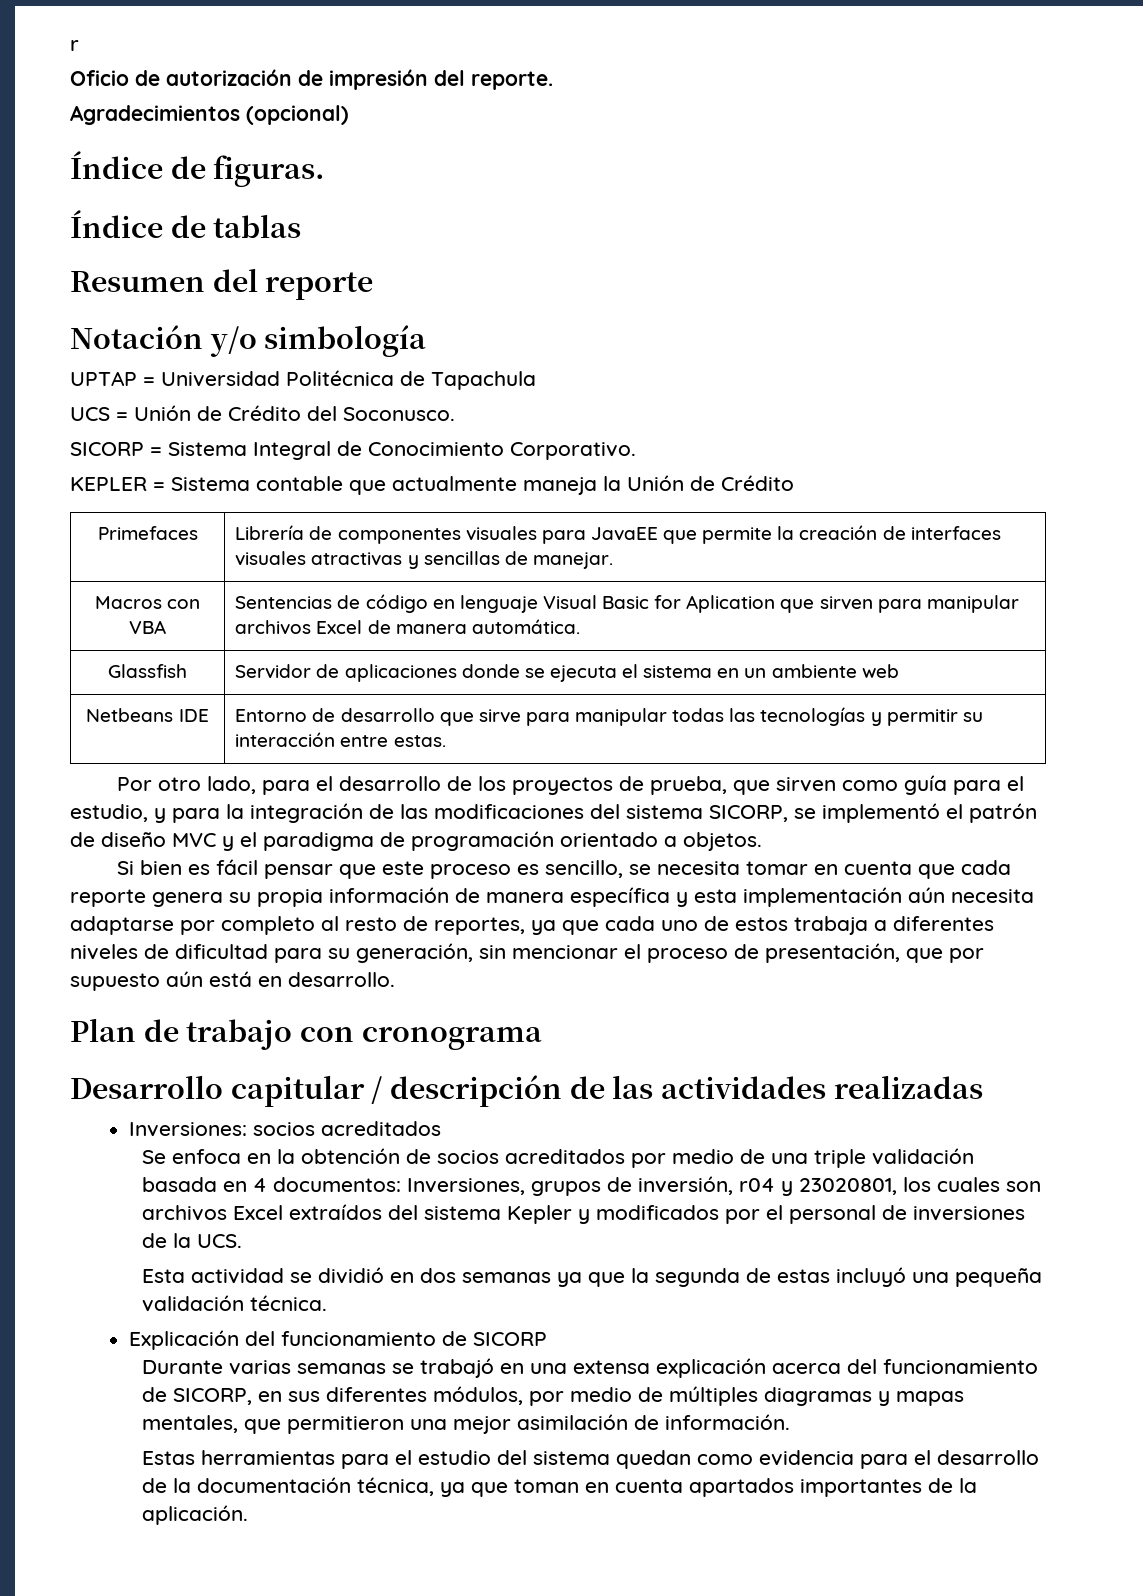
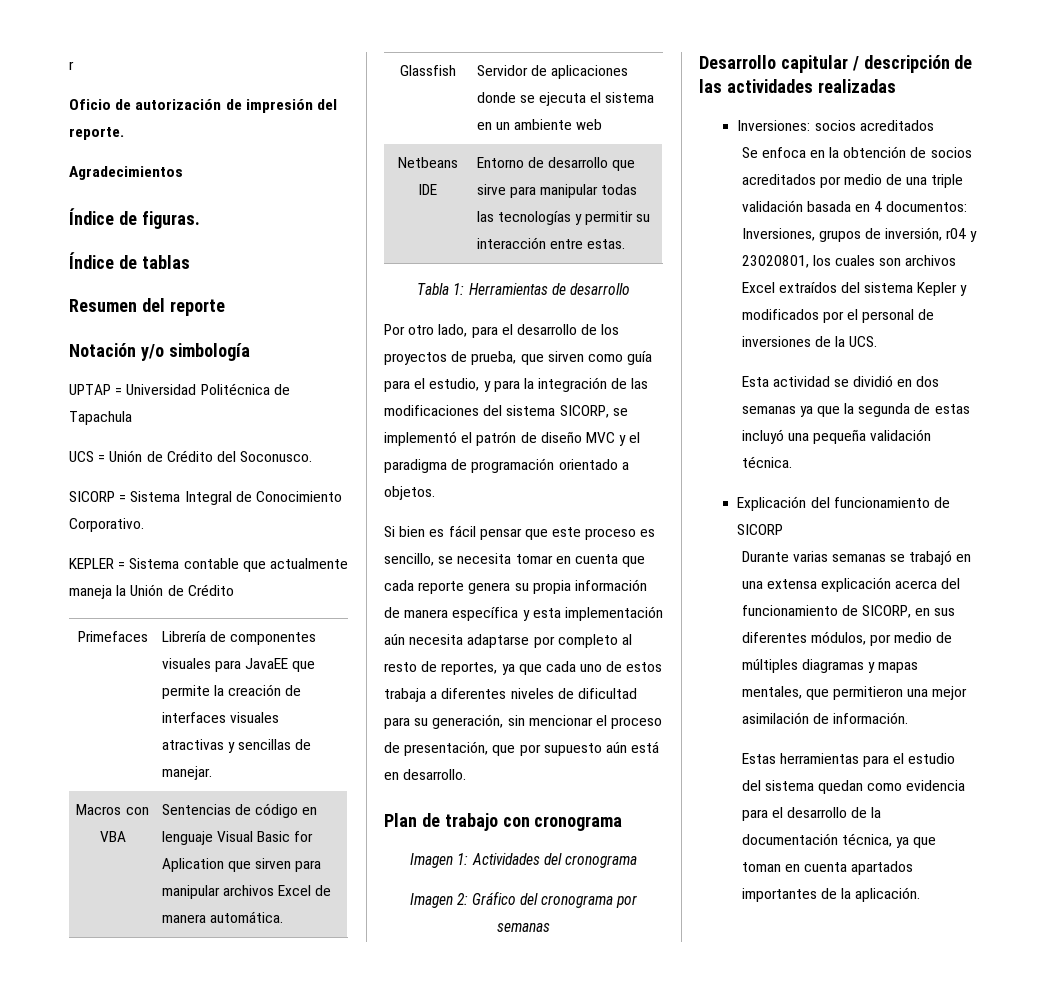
[246,105,349,125] (opcional) -> (183, 173) none
(446, 741) none -> [417,283,630,295] // Tabla 1: Herramientas de desarrollo
(542, 1038) none -> [410,853,637,868] [409,891,638,908] [497,923,550,932] // Imagen 1: Actividades del cronograma // Imagen 2: Gráfico del cronograma por semanas

